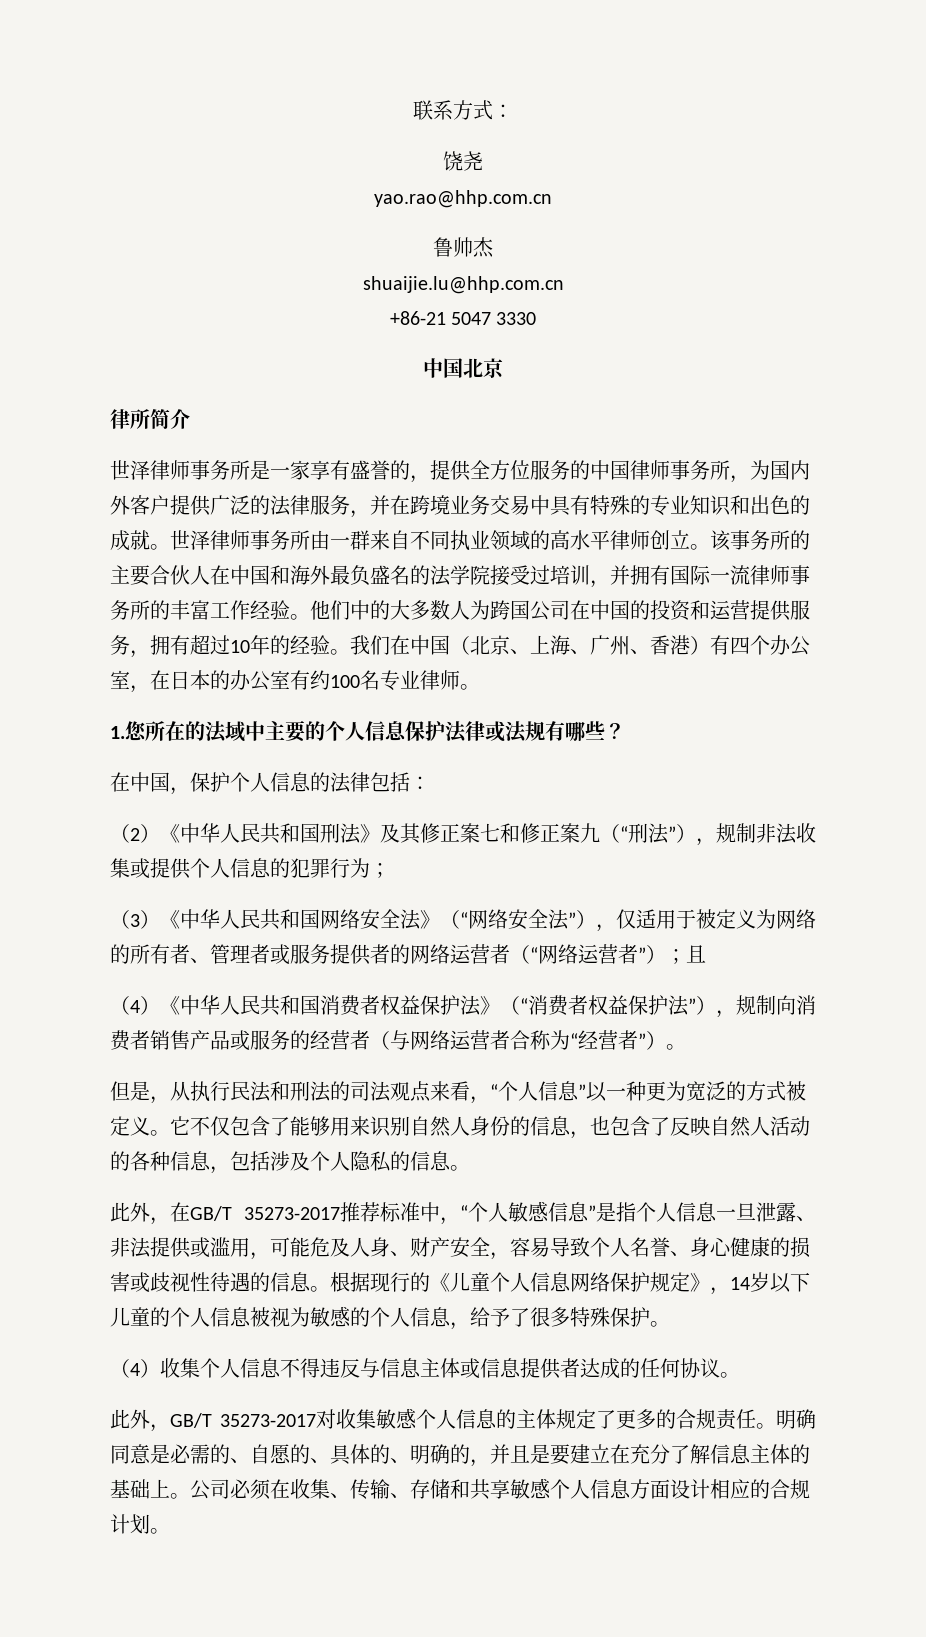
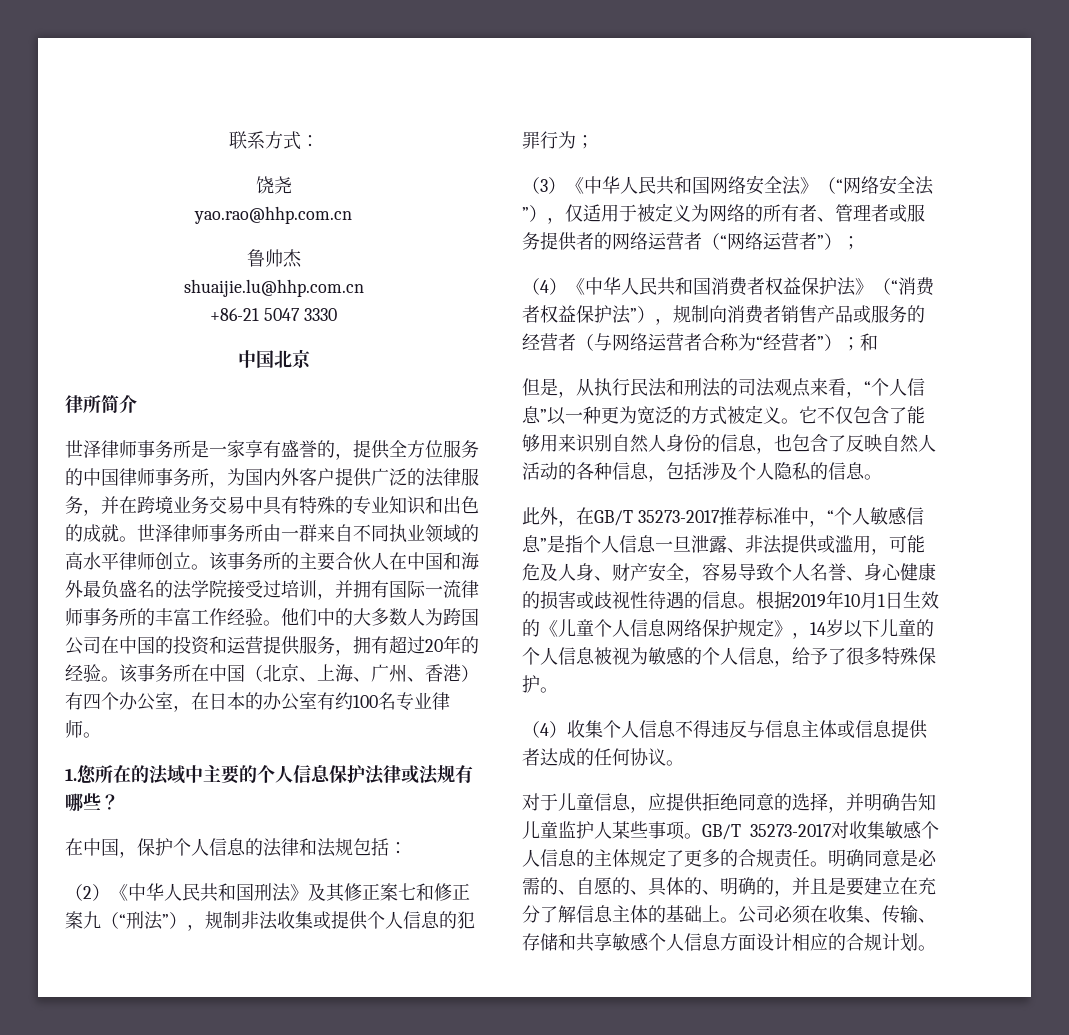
[230,640,250,653] 10 -> [425,639,443,652] 20
[350,635,390,655] 我们 -> [119,664,191,683] 该事务所
(370, 782) none -> [299,838,353,857] 和法规
[686,945,706,963] 且 -> (860, 243) none
[666,1044,686,1050] 。 -> [842,333,878,351] ；和
[370,1272,410,1292] 现行 -> [792,590,939,609] 2019年10月1日生效
[110,1409,170,1432] 此外， -> [522,792,936,813] [522,821,702,840] 对于儿童信息，应提供拒绝同意的选择，并明确告知儿童监护人某些事项。

